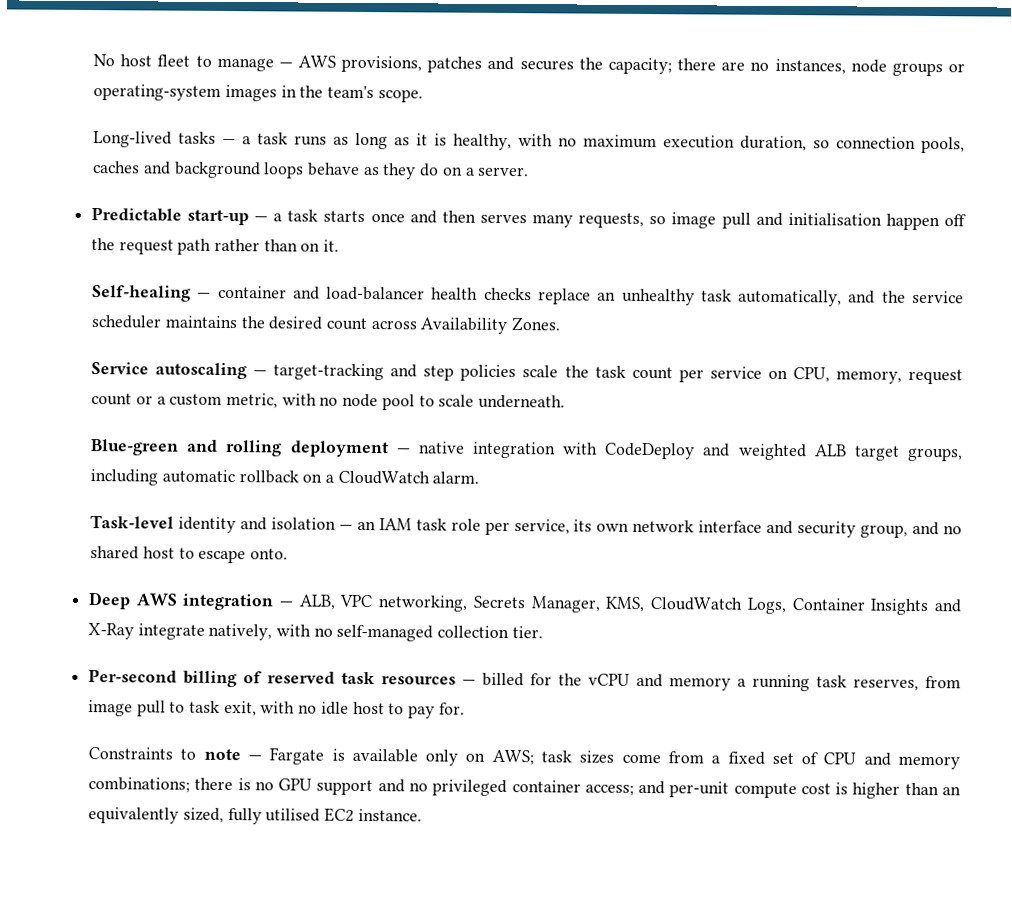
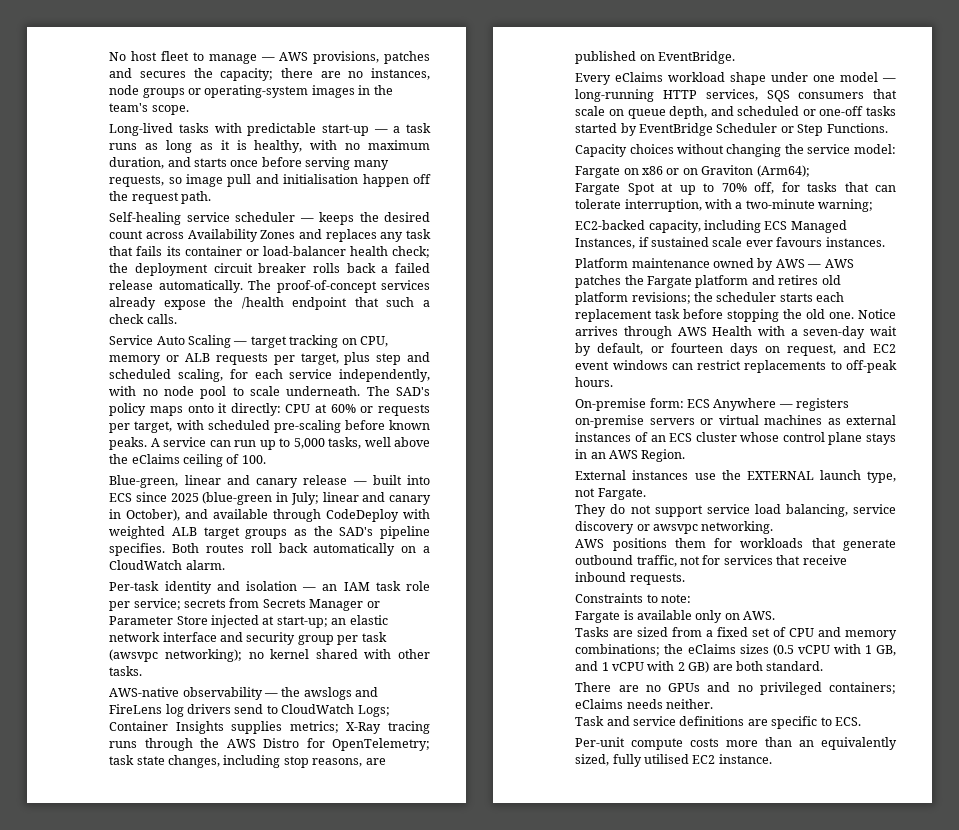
(217, 137) none -> [214,123,370,136] with predictable start-up
[663,135,965,154] [93,161,530,180] [90,207,527,226] execution duration, so connection pools, caches and background loops behave as they do on a server. // Predictable start-up — a task starts once and then serves -> [109,157,351,170] duration, and starts once before serving
[177,238,340,255] [92,285,965,307] [91,315,237,329] path rather than on it. // Self-healing — container and load-balancer health checks replace an unhealthy task automatically, and the service scheduler maintains -> [181,191,212,204] [109,212,355,225] path. // Self-healing service scheduler — keeps
[511,317,561,332] [91,362,963,385] [91,392,278,409] Zones. // Service autoscaling — target-tracking and step policies scale the task count per service on CPU, memory, request count or a custom metric, -> [260,229,431,242] [109,246,430,258] [109,263,430,276] [109,280,430,293] [109,297,430,310] [109,314,177,324] [109,335,388,348] [109,352,430,365] [109,369,430,382] Zones and replaces any task that fails its container or load-balancer health check; the deployment circuit breaker rolls back a failed release automatically. The proof-of-concept services already expose the /health endpoint that such a check calls. // Service Auto Scaling — target tracking on CPU, memory or ALB requests per target, plus step and scheduled scaling, for each service independently,
[90,439,963,462] [90,469,299,486] // Blue-green and rolling deployment — native integration with CodeDeploy and weighted ALB target groups, including automatic rollback -> [366,386,430,396] [109,403,430,416] [109,420,430,433] [109,437,430,450] [109,454,266,467] [109,475,430,488] [109,492,431,505] [109,509,430,522] [109,526,430,539] [109,543,396,556] The SAD's policy maps onto it directly: CPU at 60% or requests per target, with scheduled pre-scaling before known peaks. A service can run up to 5,000 tasks, well above the eClaims ceiling of 100. // Blue-green, linear and canary release — built into ECS since 2025 (blue-green in July; linear and canary in October), and available through CodeDeploy with weighted ALB target groups as the SAD's pipeline specifies. Both routes roll back automatically
[90,515,175,529] Task-level -> [109,581,160,591] Per-task
[513,519,963,538] [90,546,288,564] [87,592,961,616] [87,623,543,642] [87,669,962,692] [87,700,465,719] service, its own network interface and security group, and no shared host to escape onto. // Deep AWS integration — ALB, VPC networking, Secrets Manager, KMS, CloudWatch Logs, Container Insights and X-Ray integrate natively, with no self-managed collection tier. // Per-second billing of reserved task resources — billed for the vCPU and memory a running task reserves, from image pull to task exit, with no idle host to pay for. -> [133,598,380,611] [109,615,388,628] [109,632,387,645] [109,649,430,662] [109,666,143,676] [109,687,379,700] [109,704,390,717] [109,721,430,734] [109,738,430,751] [109,755,386,768] [575,51,736,64] [575,72,896,85] [575,89,897,102] [575,106,896,119] [575,123,888,136] [575,144,896,157] [575,165,810,178] [575,182,896,195] [575,199,874,212] [575,220,847,233] [575,237,885,249] [575,258,854,271] [575,275,841,288] [575,292,845,305] [575,309,896,322] [575,326,897,339] [575,343,896,356] [575,360,897,373] [575,377,614,387] [575,398,850,411] [575,415,896,428] [575,432,896,445] [575,449,686,462] [575,470,896,483] [575,488,646,500] [575,504,896,517] [575,521,774,534] [575,538,896,551] [575,555,847,567] [575,572,685,585] service; secrets from Secrets Manager or Parameter Store injected at start-up; an elastic network interface and security group per task (awsvpc networking); no kernel shared with other tasks. // AWS-native observability — the awslogs and FireLens log drivers send to CloudWatch Logs; Container Insights supplies metrics; X-Ray tracing runs through the AWS Distro for OpenTelemetry; task state changes, including stop reasons, are published on EventBridge. // Every eClaims workload shape under one model — long-running HTTP services, SQS consumers that scale on queue depth, and scheduled or one-off tasks started by EventBridge Scheduler or Step Functions. // Capacity choices without changing the service model: // Fargate on x86 or on Graviton (Arm64); // Fargate Spot at up to 70% off, for tasks that can tolerate interruption, with a two-minute warning; // EC2-backed capacity, including ECS Managed Instances, if sustained scale ever favours instances. // Platform maintenance owned by AWS — AWS patches the Fargate platform and retires old platform revisions; the scheduler starts each replacement task before stopping the old one. Notice arrives through AWS Health with a seven-day wait by default, or fourteen days on request, and EC2 event windows can restrict replacements to off-peak hours. // On-premise form: ECS Anywhere — registers on-premise servers or virtual machines as external instances of an ECS cluster whose control plane stays in an AWS Region. // External instances use the EXTERNAL launch type, not Fargate. // They do not support service load balancing, service discovery or awsvpc networking. // AWS positions them for workloads that generate outbound traffic, not for services that receive inbound requests.
[203,748,262,761] note — -> [661,594,692,603] note: //
[491,749,661,766] AWS; task sizes come -> [743,611,776,620] [575,627,669,637] AWS. // Tasks are sized
[194,777,901,799] there is no GPU support and no privileged container access; and per-unit compute cost is higher -> [664,644,896,656] [575,661,824,673] [575,682,896,695] [575,699,714,709] [575,716,861,729] [575,737,759,750] the eClaims sizes (0.5 vCPU with 1 GB, and 1 vCPU with 2 GB) are both standard. // There are no GPUs and no privileged containers; eClaims needs neither. // Task and service definitions are specific to ECS. // Per-unit compute costs more

